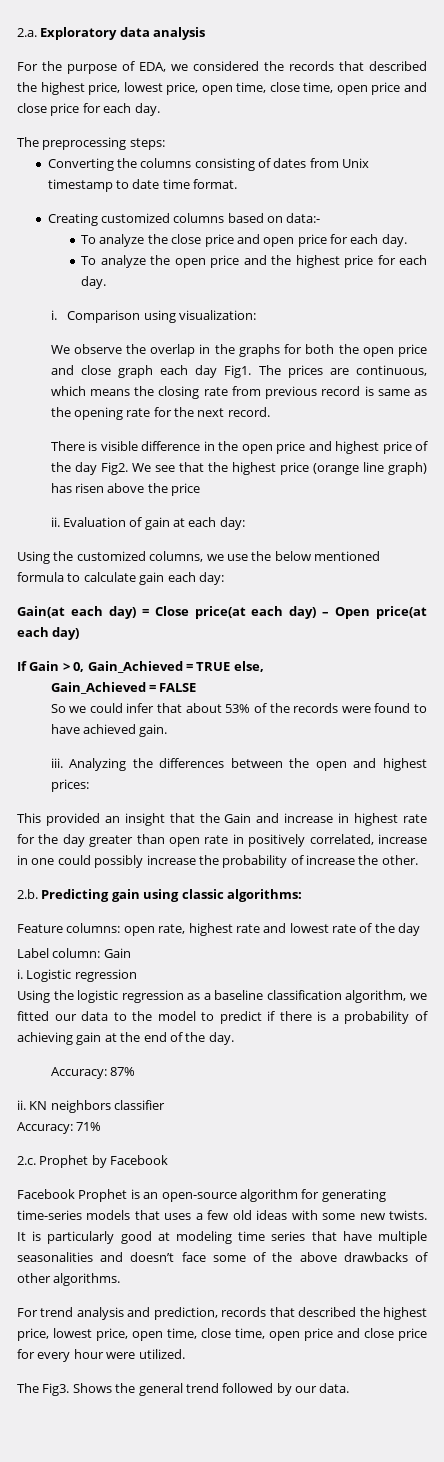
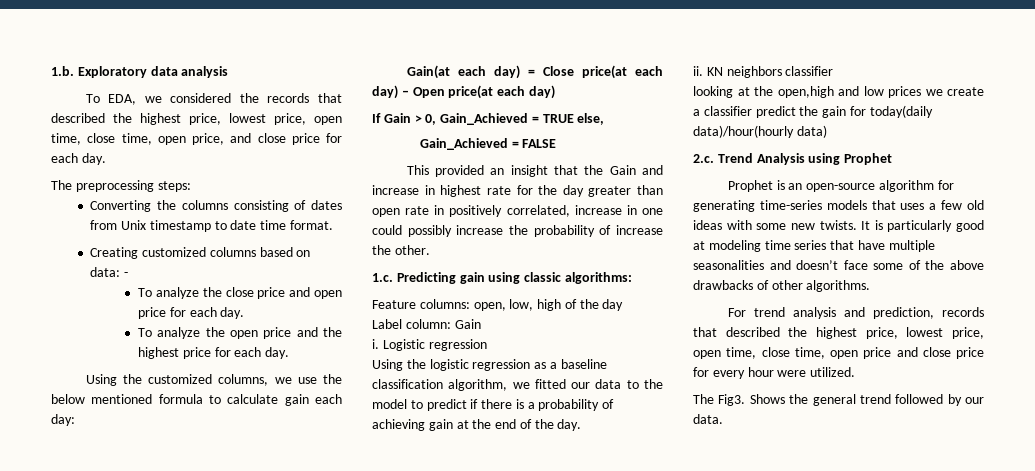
[17,28,37,37] 2.a. -> [51,66,74,76] 1.b.
[17,61,135,74] For the purpose of -> [85,94,100,103] To
[371,82,401,95] price -> [192,133,224,145] price,
[286,213,321,223] data:- -> [90,267,129,277] data: -
[50,310,257,323] [50,344,427,357] [50,365,427,378] [50,386,427,399] [50,407,270,420] [50,441,428,454] [50,462,427,475] [50,483,201,496] [50,517,245,530] // i. Comparison using visualization: // We observe the overlap in the graphs for both the open price and close graph each day Fig1. The prices are continuous, which means the closing rate from previous record is same as the opening rate for the next record. // There is visible difference in the open price and highest price of the day Fig2. We see that the highest price (orange line graph) has risen above the price // ii. Evaluation of gain at each day: -> (290, 353) none
[50,703,427,713] [50,724,168,737] [50,758,427,771] [50,779,89,792] // So we could infer that about 53% of the records were found to have achieved gain. // iii. Analyzing the differences between the open and highest prices: -> (557, 143) none
[17,889,38,899] 2.b. -> [372,273,393,282] 1.c.
[123,923,356,936] open rate, highest rate and lowest rate -> [473,299,562,311] open, low, high
[50,1067,135,1079] // Accuracy: 87% -> (582, 425) none
[17,1122,102,1134] [17,1155,169,1168] [17,1189,75,1199] Accuracy: 71% // 2.c. Prophet by Facebook // Facebook -> [693,86,984,98] [693,105,933,118] [693,125,827,138] [693,153,893,165] looking at the open,high and low prices we create a classifier predict the gain for today(daily data)/hour(hourly data) // 2.c. Trend Analysis using Prophet //

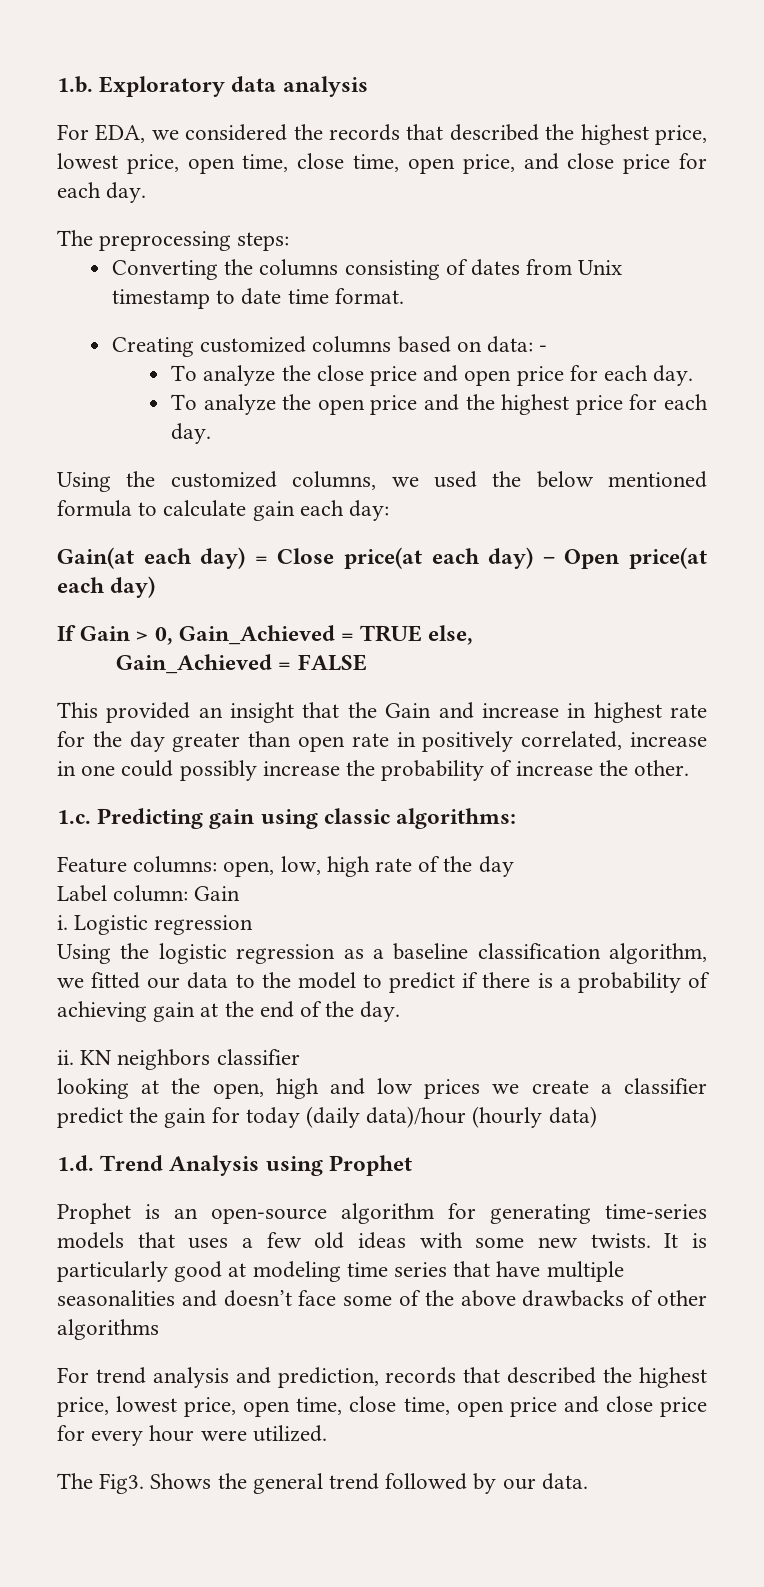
[85,94,100,103] To -> [57,124,89,140] For
[297,377,317,384] use -> [433,471,477,488] used
(562, 305) none -> [375,858,413,872] rate
[777,86,834,98] open,high -> [212,1078,319,1099] open, high
[869,105,933,118] [693,125,794,138] today(daily data)/hour(hourly -> [245,1106,543,1128] today (daily data)/hour (hourly
[693,154,714,163] 2.c. -> [57,1155,94,1171] 1.d.
[806,280,871,292] algorithms. -> [57,1319,159,1340] algorithms

